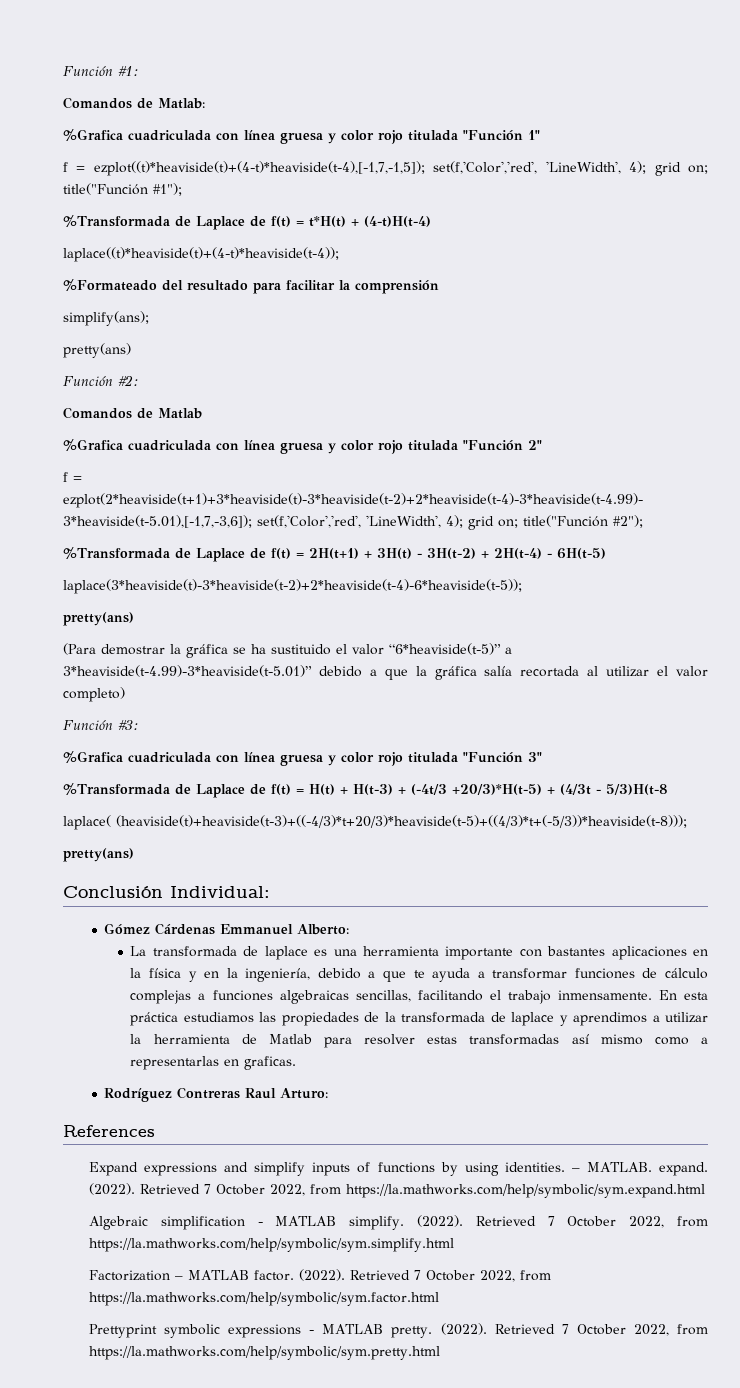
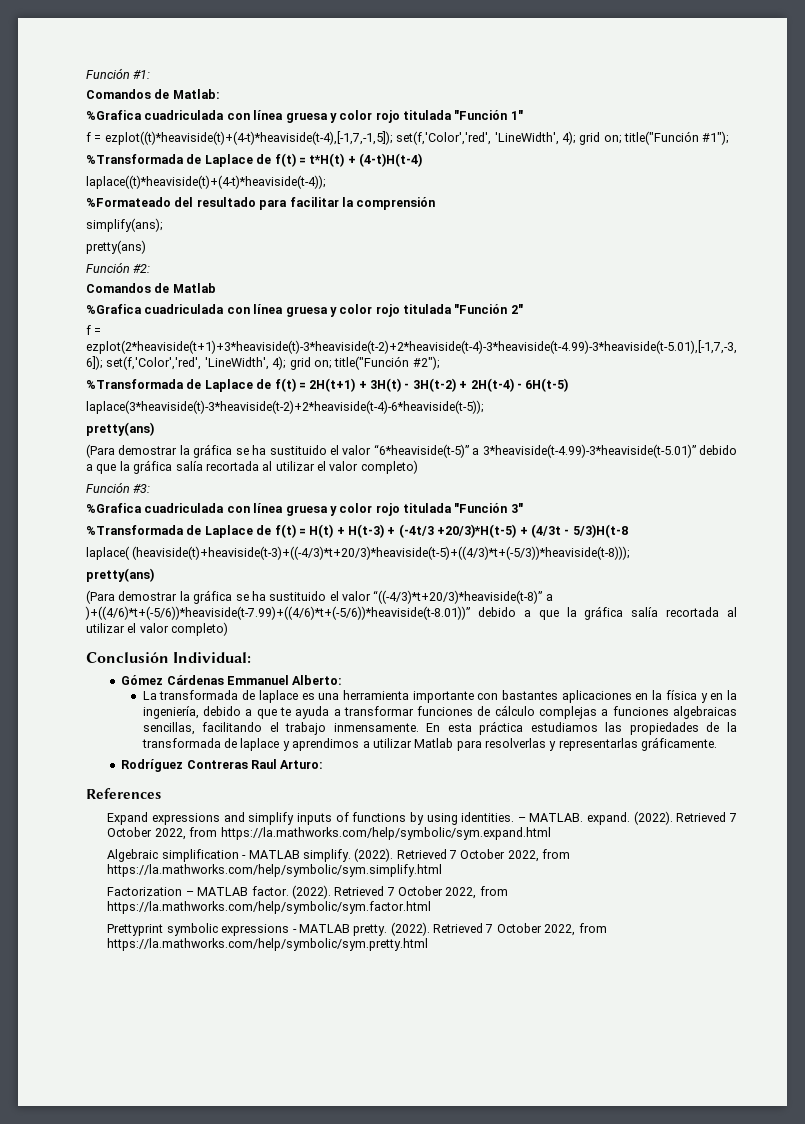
(134, 855) none -> [86,590,553,604] [85,606,737,620] [86,622,229,636] // (Para demostrar la gráfica se ha sustituido el valor “((-4/3)*t+20/3)*heaviside(t-8)” a )+((4/6)*t+(-5/6))*heaviside(t-7.99)+((4/6)*t+(-5/6))*heaviside(t-8.01))” debido a que la gráfica salía recortada al utilizar el valor completo)
[130,1034,709,1048] [130,1056,297,1070] la herramienta de Matlab para resolver estas transformadas así mismo como a representarlas en graficas. -> [414,737,718,751] Matlab para resolverlas y representarlas gráficamente.

